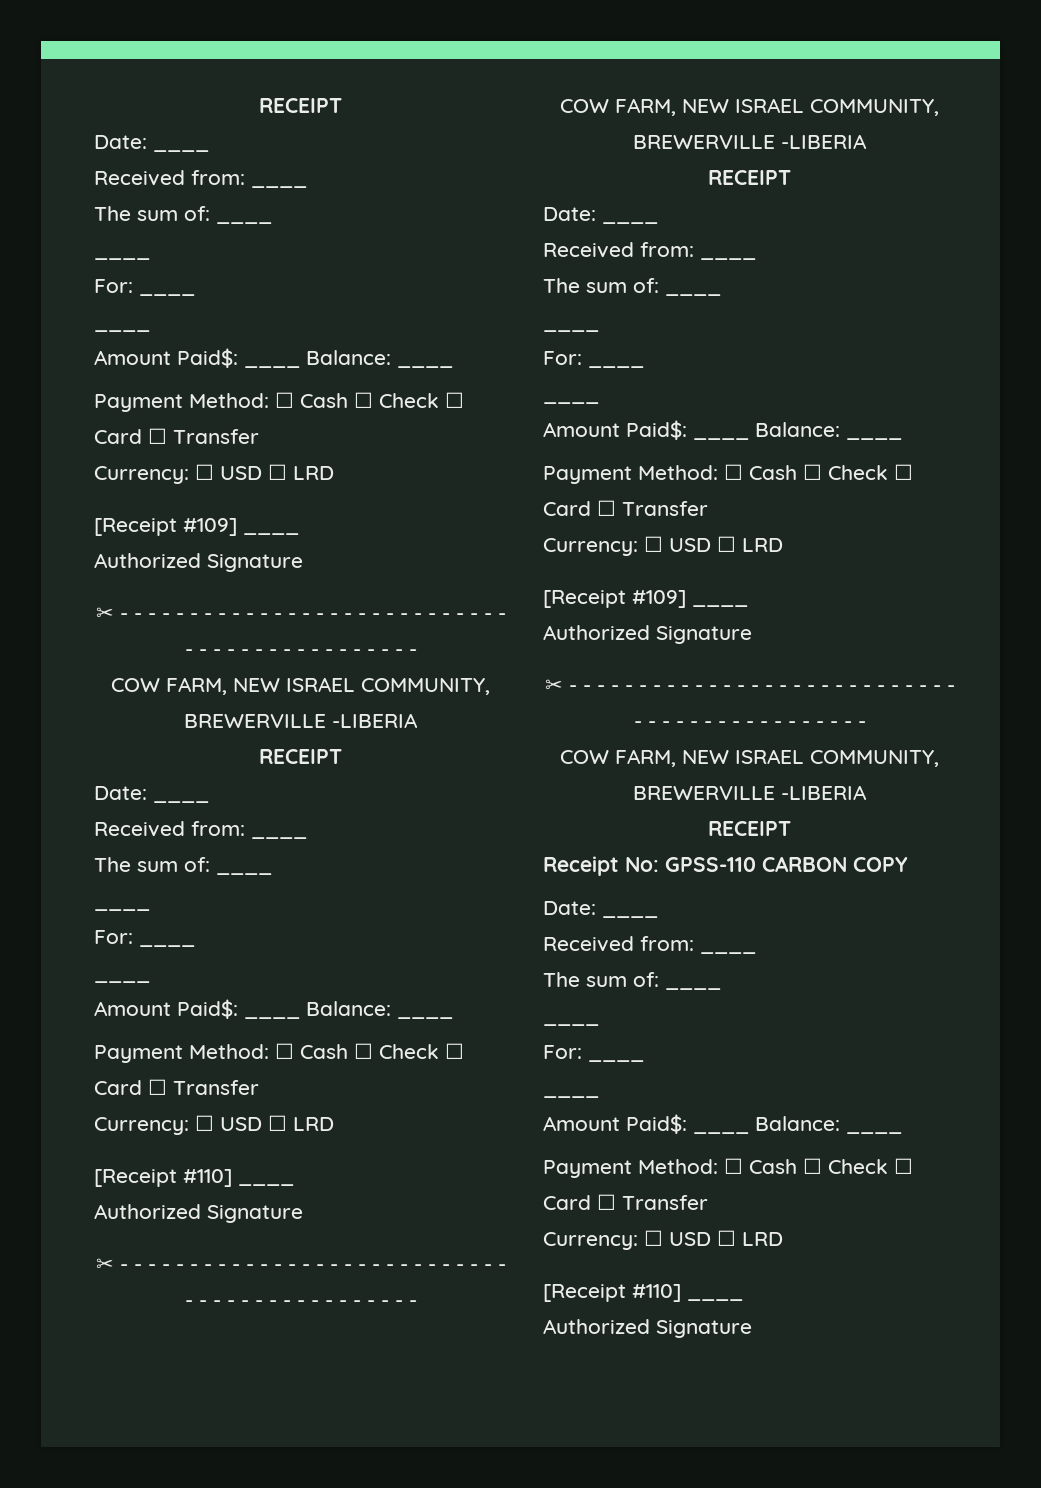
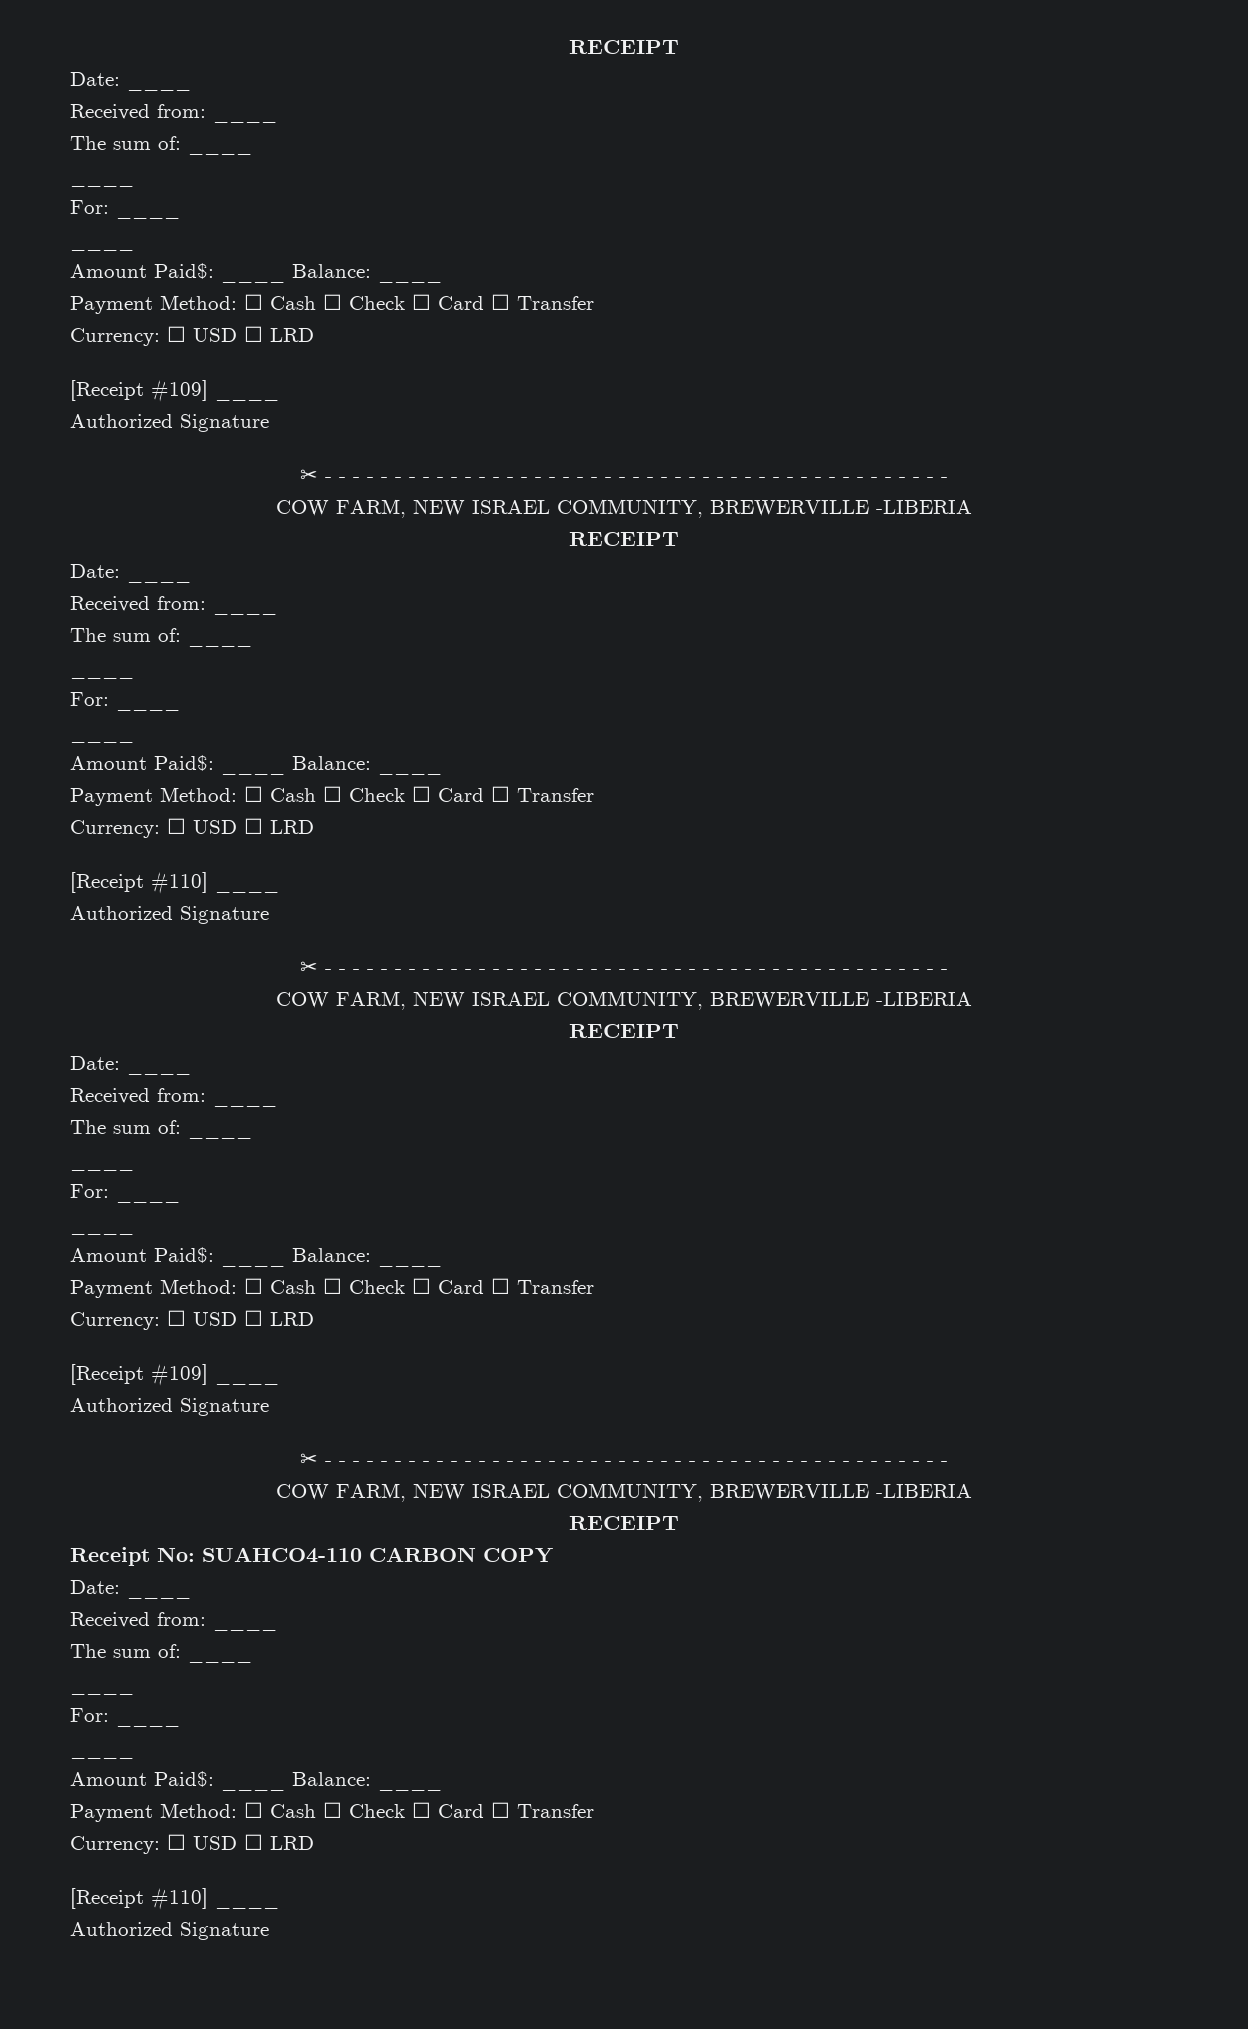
[665,857,756,872] GPSS-110 -> [202,1547,362,1563] SUAHCO4-110

